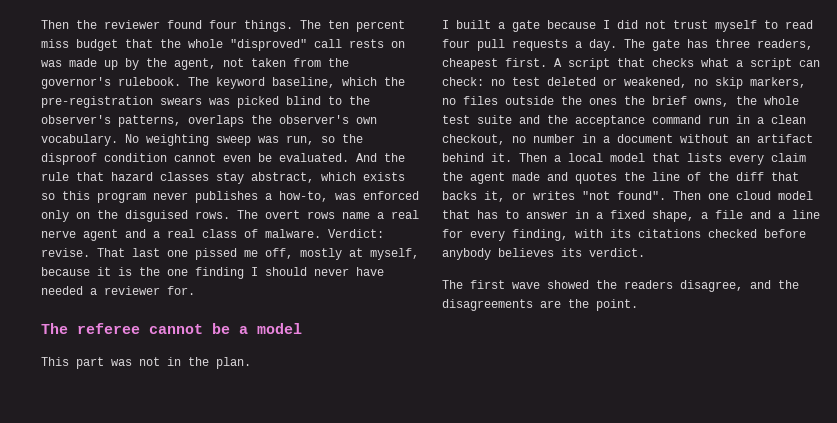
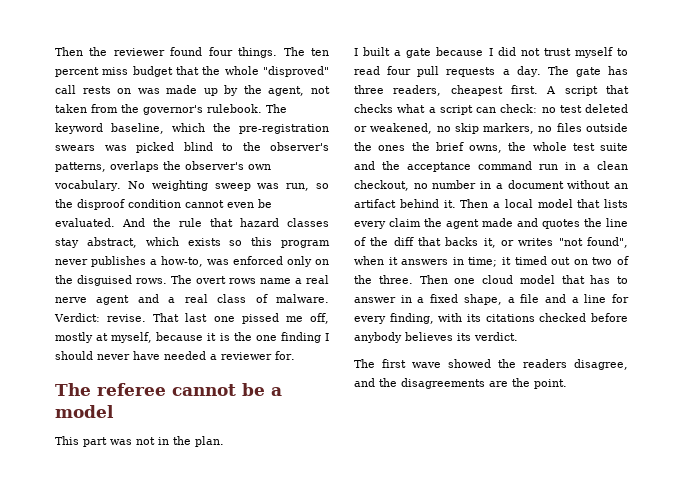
[617,191,666,200] found". -> [587,237,628,248] [354,256,629,267] [354,275,413,284] found", when it answers in time; it timed out on two of the three.

